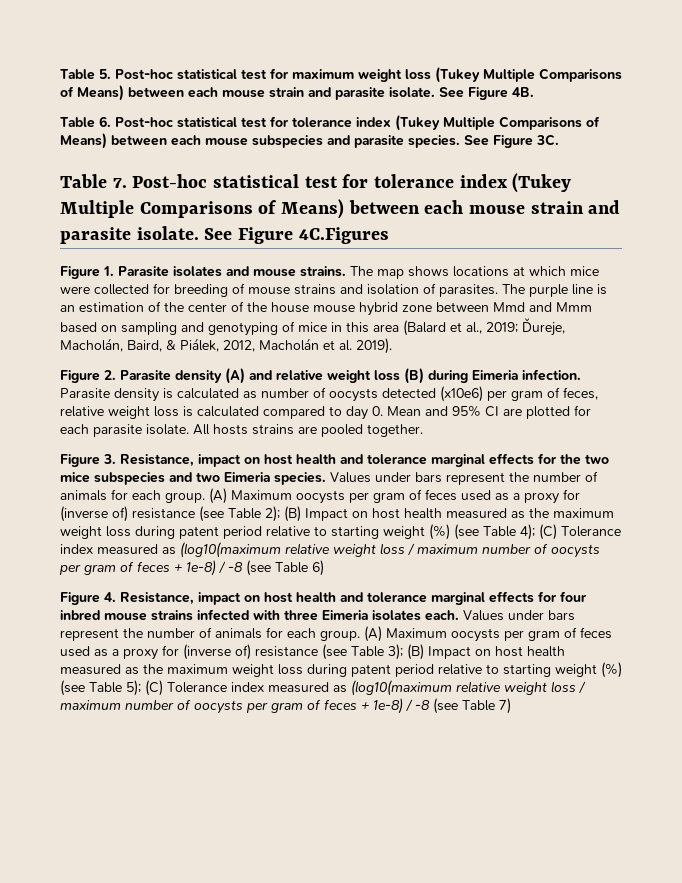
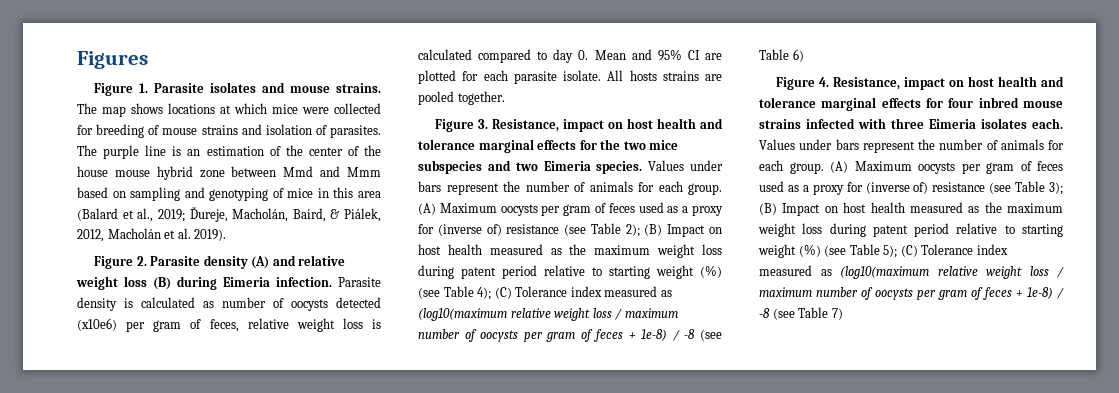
[60,67,622,83] [60,85,534,101] [60,115,600,131] [60,133,559,149] [60,173,572,193] [60,199,621,219] [60,226,389,244] Table 5. Post-hoc statistical test for maximum weight loss (Tukey Multiple Comparisons of Means) between each mouse strain and parasite isolate. See Figure 4B. // Table 6. Post-hoc statistical test for tolerance index (Tukey Multiple Comparisons of Means) between each mouse subspecies and parasite species. See Figure 3C. // Table 7. Post-hoc statistical test for tolerance index (Tukey Multiple Comparisons of Means) between each mouse strain and parasite isolate. See Figure 4C.Figures -> [77,51,148,69] Figures

